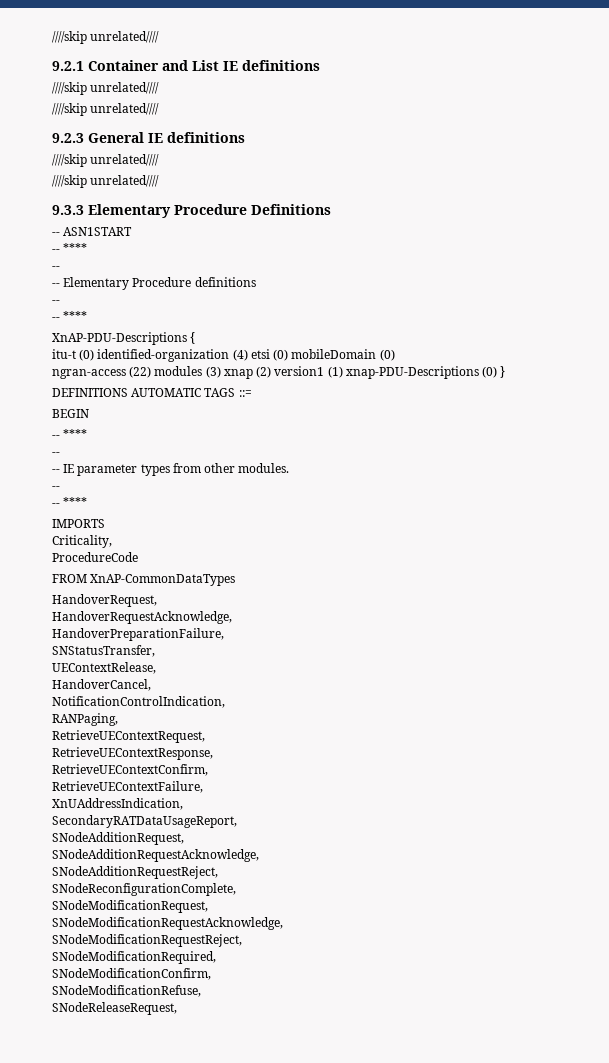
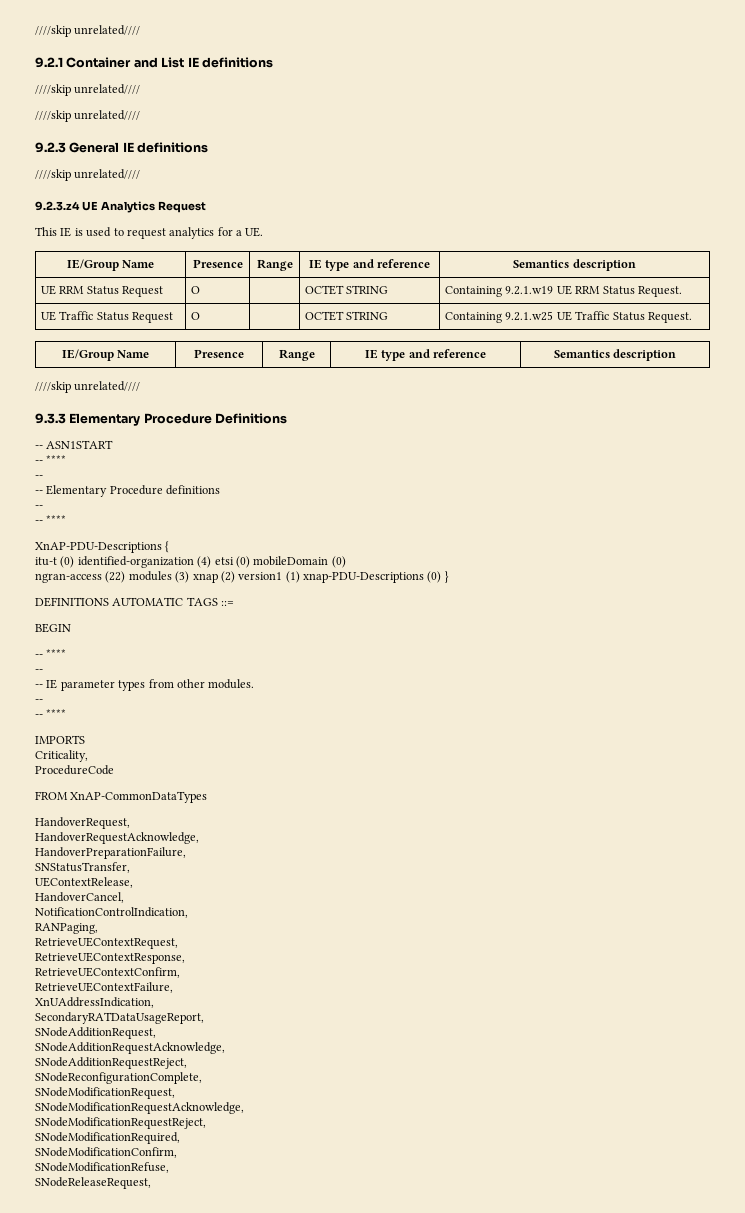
(160, 160) none -> [35,201,206,213] [35,227,264,239] [66,259,155,271] [192,259,243,268] [256,259,293,271] [308,259,431,271] [513,259,636,271] [41,285,164,297] [191,286,201,294] [305,285,389,295] [445,285,682,297] [41,311,174,323] [191,312,201,320] [305,311,389,321] [445,311,692,323] [61,349,150,361] [194,349,244,358] [278,349,315,361] [364,349,487,361] [553,349,677,361] // 9.2.3.z4 UE Analytics Request // This IE is used to request analytics for a UE. // IE/Group Name | Presence | Range | IE type and reference | Semantics description // UE RRM Status Request | O | | OCTET STRING | Containing 9.2.1.w19 UE RRM Status Request. // UE Traffic Status Request | O | | OCTET STRING | Containing 9.2.1.w25 UE Traffic Status Request. // IE/Group Name | Presence | Range | IE type and reference | Semantics description

